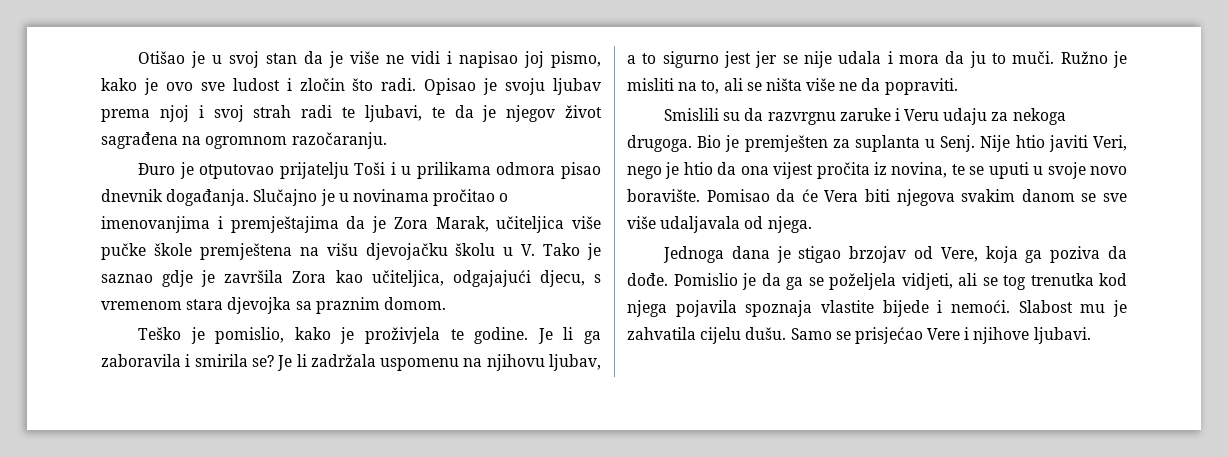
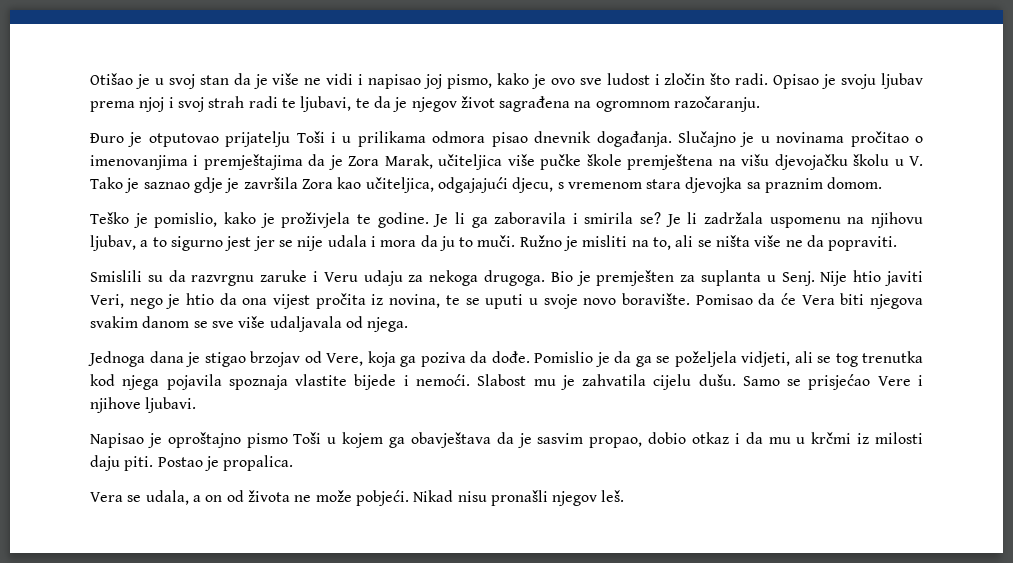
(1091, 335) none -> [90,432,924,448] [90,455,294,471] [90,490,625,506] // Napisao je oproštajno pismo Toši u kojem ga obavještava da je sasvim propao, dobio otkaz i da mu u krčmi iz milosti daju piti. Postao je propalica. // Vera se udala, a on od života ne može pobjeći. Nikad nisu pronašli njegov leš.

